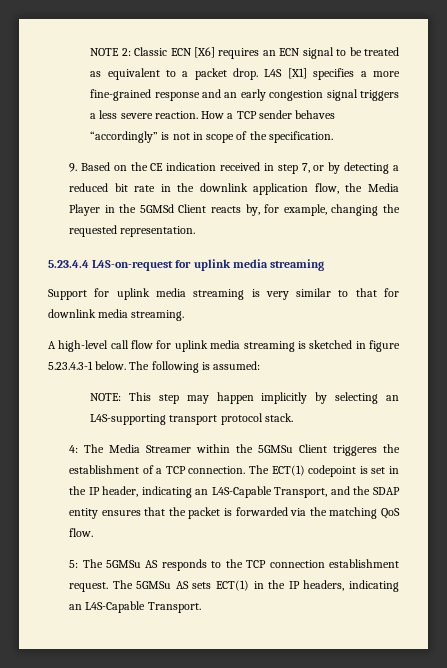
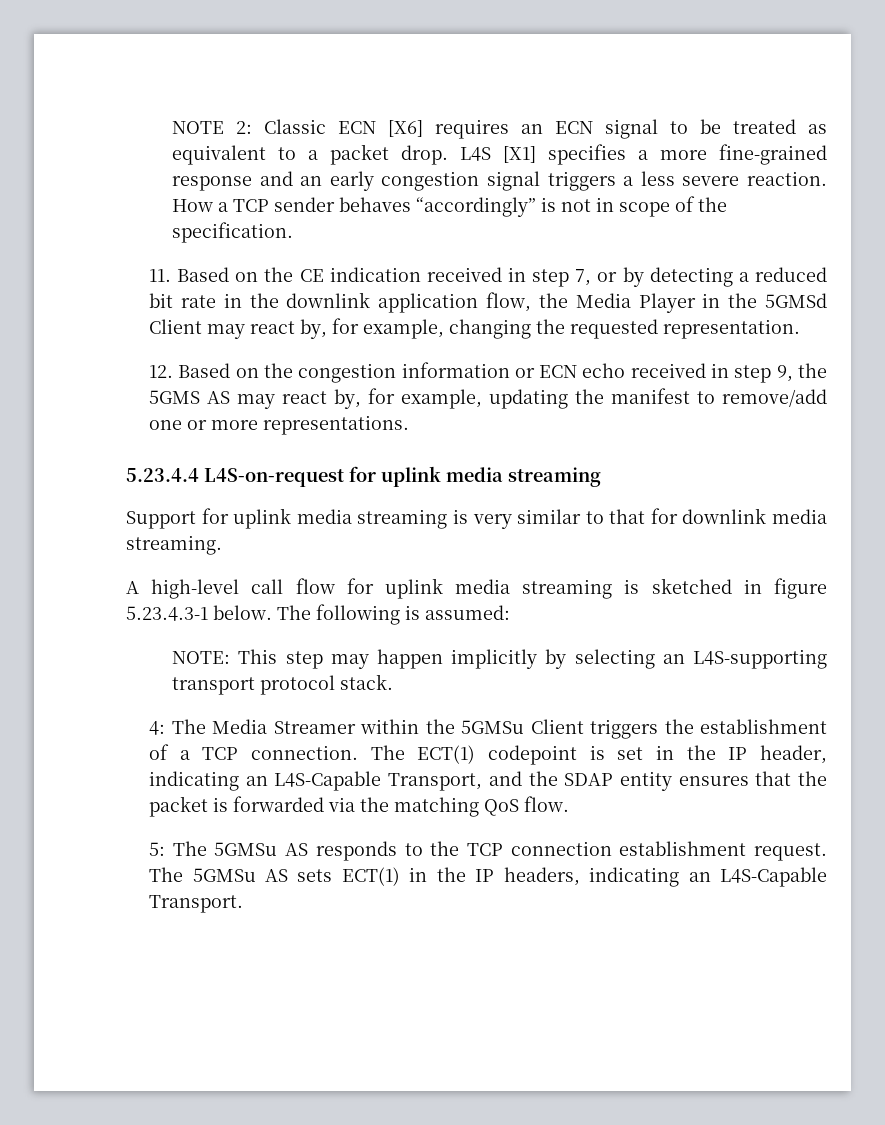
[69,163,78,172] 9. -> [149,269,172,282] 11.
[211,206,242,213] reacts -> [207,321,296,339] may react
(196, 231) none -> [149,362,827,383] [149,388,827,409] [149,415,410,435] // 12. Based on the congestion information or ECN echo received in step 9, the 5GMS AS may react by, for example, updating the manifest to remove/add one or more representations.
[333,445,378,456] triggeres -> [590,719,659,739] triggers

